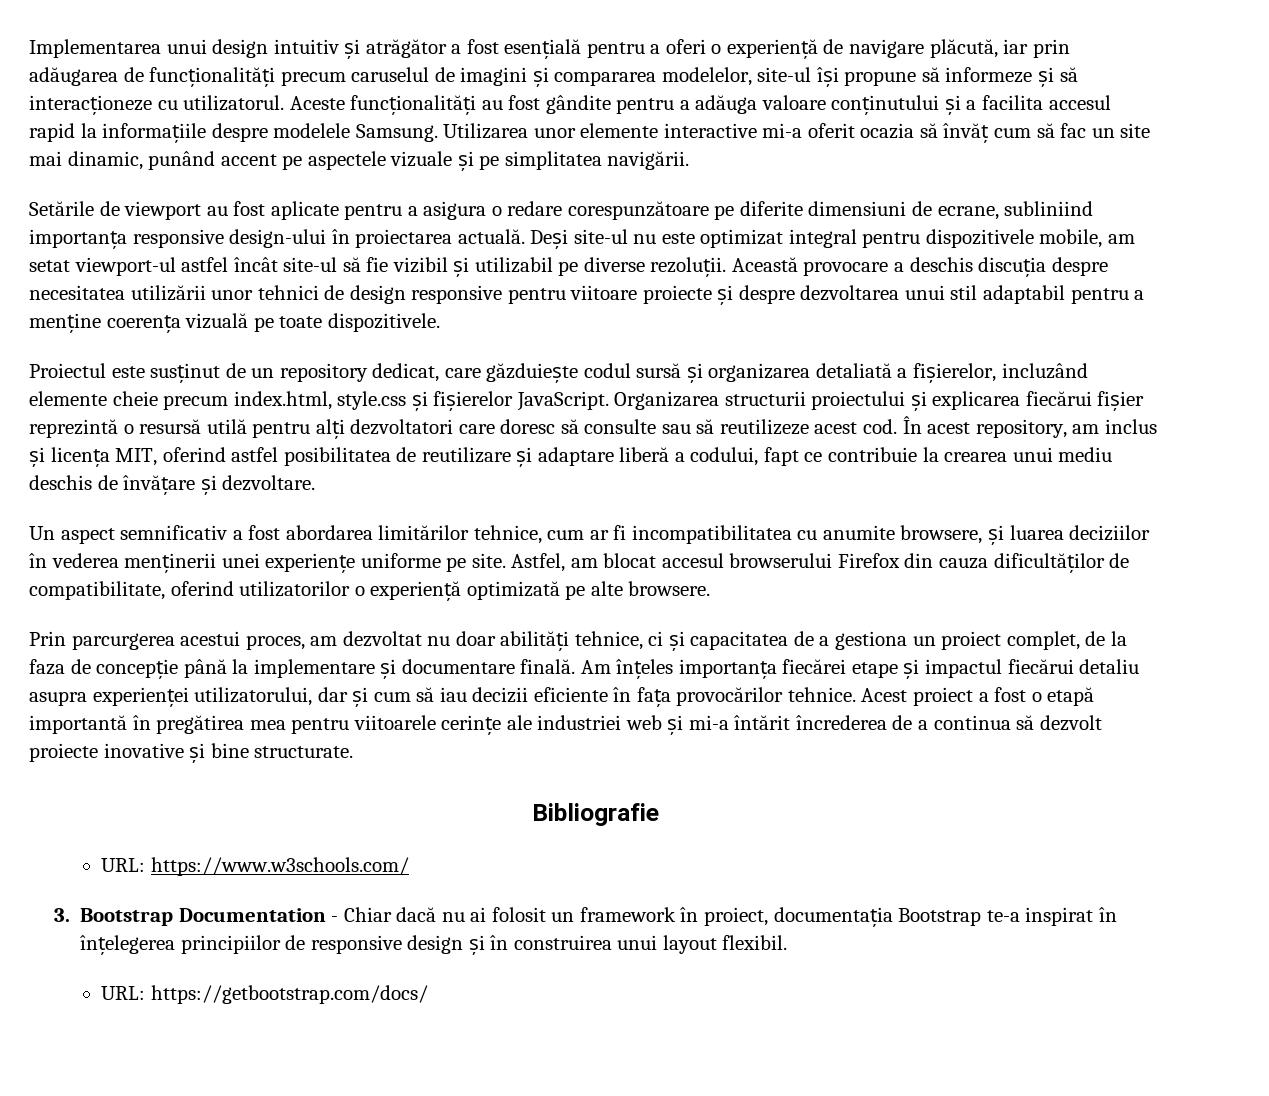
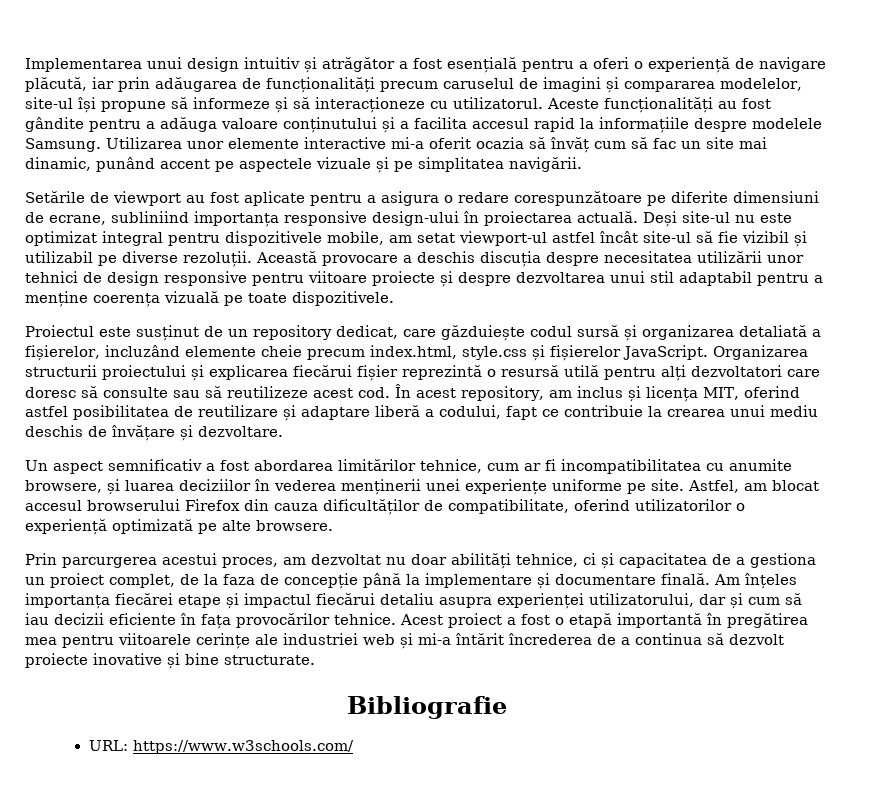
[53,907,1117,927] [80,935,788,955] [101,985,428,1004] // 3. Bootstrap Documentation - Chiar dacă nu ai folosit un framework în proiect, documentația Bootstrap te-a inspirat în înțelegerea principiilor de responsive design și în construirea unui layout flexibil. // URL: https://getbootstrap.com/docs/ -> (354, 747) none

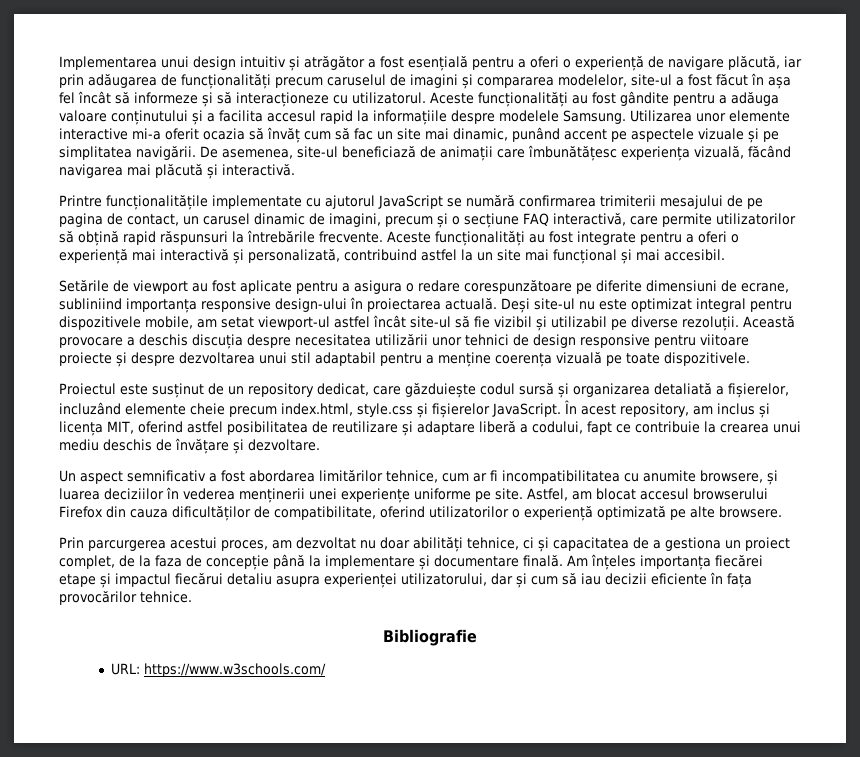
[78,97,166,113] își propune -> [676,73,791,89] [59,91,111,104] a fost făcut în așa fel încât
(582, 164) none -> [200,145,791,161] [59,164,295,179] [59,195,763,210] [59,213,796,228] [59,230,739,246] [59,249,725,264] De asemenea, site-ul beneficiază de animații care îmbunătățesc experiența vizuală, făcând navigarea mai plăcută și interactivă. // Printre funcționalitățile implementate cu ajutorul JavaScript se numără confirmarea trimiterii mesajului de pe pagina de contact, un carusel dinamic de imagini, precum și o secțiune FAQ interactivă, care permite utilizatorilor să obțină rapid răspunsuri la întrebările frecvente. Aceste funcționalități au fost integrate pentru a oferi o experiență mai interactivă și personalizată, contribuind astfel la un site mai funcțional și mai accesibil.
[712,345,808,360] [25,365,820,381] [25,386,390,398] Organizarea structurii proiectului și explicarea fiecărui fișier reprezintă o resursă utilă pentru alți dezvoltatori care doresc să consulte sau să reutilizeze acest cod. -> (561, 410) none
[400,613,808,628] [25,633,784,649] [25,653,315,669] Acest proiect a fost o etapă importantă în pregătirea mea pentru viitoarele cerințe ale industriei web și mi-a întărit încrederea de a continua să dezvolt proiecte inovative și bine structurate. -> (192, 597) none

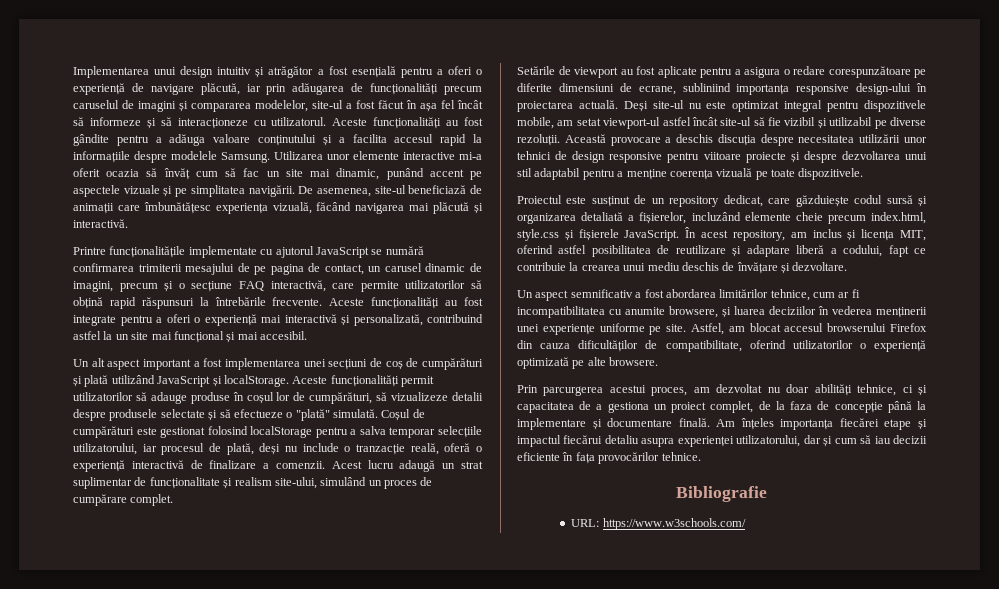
(725, 255) none -> [73,358,484,370] [73,375,434,387] [73,392,484,404] [73,409,425,421] [73,426,482,438] [73,443,483,455] [73,460,484,472] [73,477,433,489] [73,494,174,506] // Un alt aspect important a fost implementarea unei secțiuni de coș de cumpărături și plată utilizând JavaScript și localStorage. Aceste funcționalități permit utilizatorilor să adauge produse în coșul lor de cumpărături, să vizualizeze detalii despre produsele selectate și să efectueze o "plată" simulată. Coșul de cumpărături este gestionat folosind localStorage pentru a salva temporar selecțiile utilizatorului, iar procesul de plată, deși nu include o tranzacție reală, oferă o experiență interactivă de finalizare a comenzii. Acest lucru adaugă un strat suplimentar de funcționalitate și realism site-ului, simulând un proces de cumpărare complet.
[432,403,490,418] fișierelor -> [578,229,619,241] fișierele

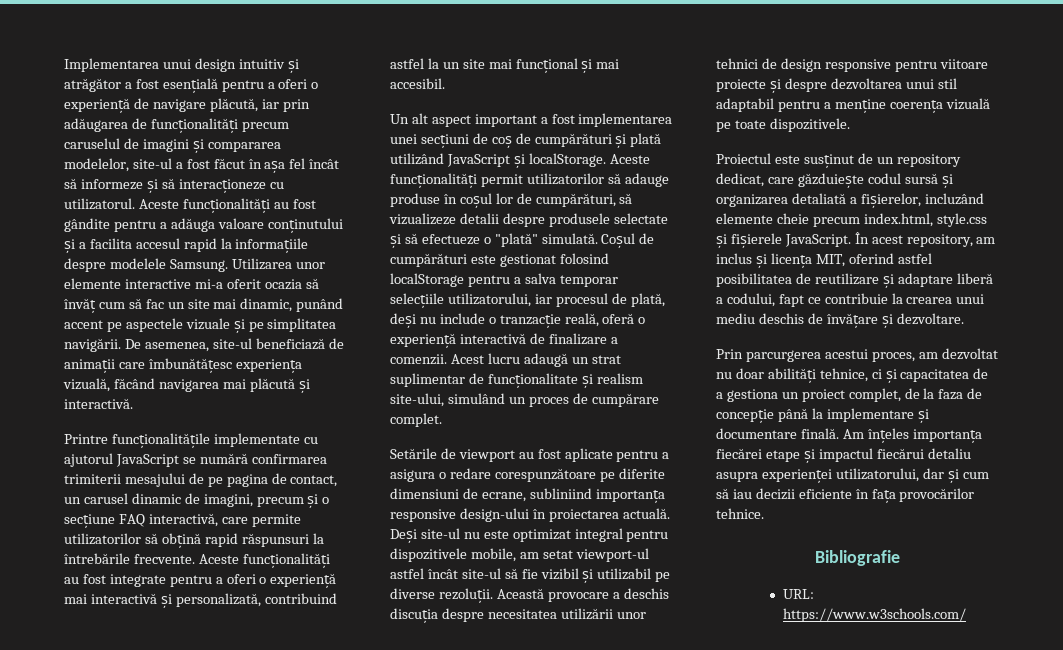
[517,289,860,301] [517,306,927,318] [517,323,927,335] [517,340,926,352] [517,357,659,369] // Un aspect semnificativ a fost abordarea limitărilor tehnice, cum ar fi incompatibilitatea cu anumite browsere, și luarea deciziilor în vederea menținerii unei experiențe uniforme pe site. Astfel, am blocat accesul browserului Firefox din cauza dificultăților de compatibilitate, oferind utilizatorilor o experiență optimizată pe alte browsere. -> (964, 319) none

